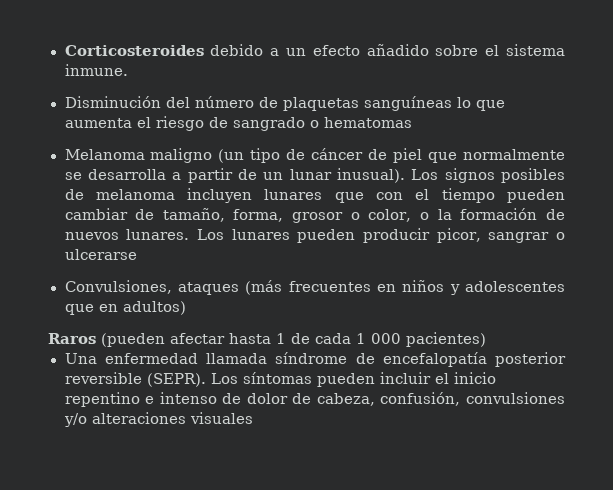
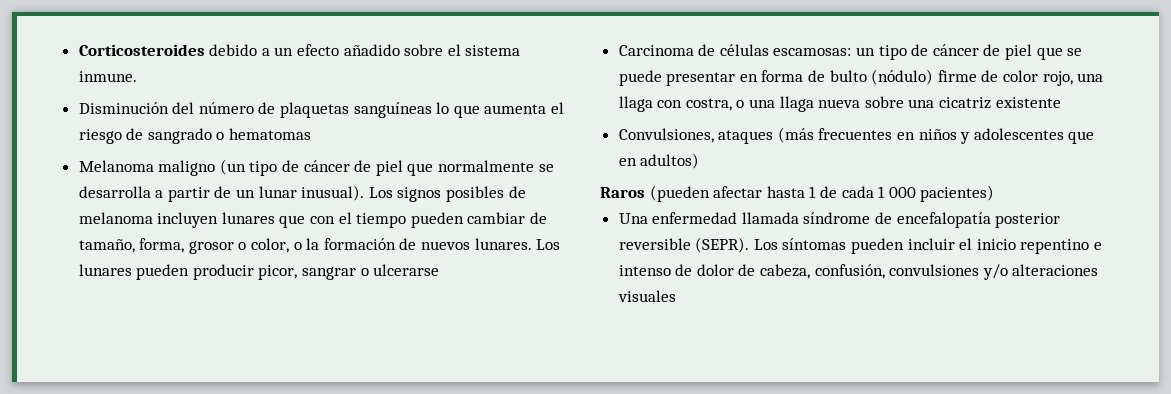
(137, 254) none -> [618,44,1083,60] [618,69,1104,86] [618,96,1061,112] // Carcinoma de células escamosas: un tipo de cáncer de piel que se puede presentar en forma de bulto (nódulo) firme de color rojo, una llaga con costra, o una llaga nueva sobre una cicatriz existente

